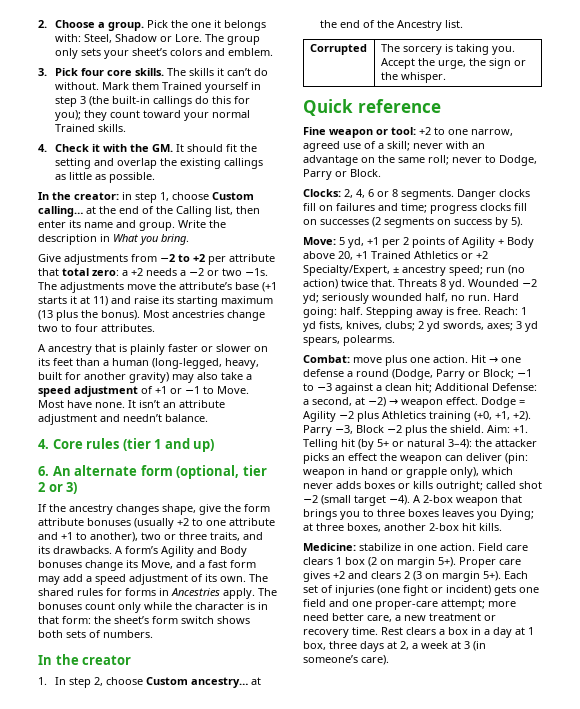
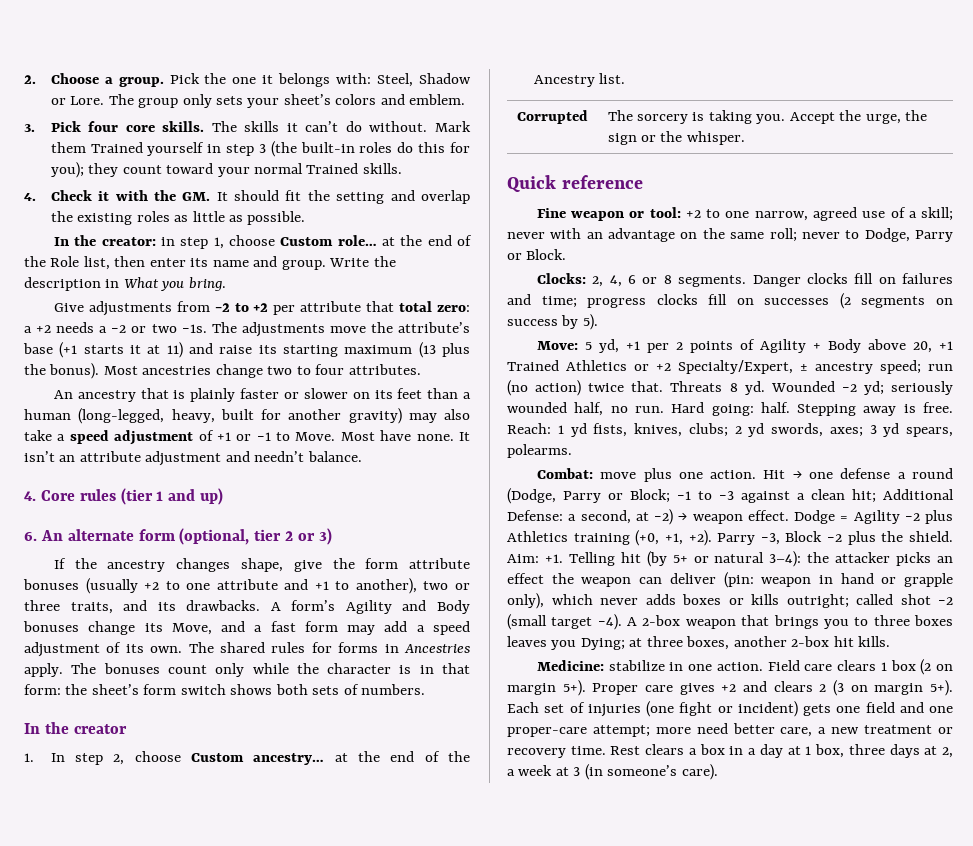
[153,96,193,107] callings -> [359,142,393,153] roles
[224,158,264,169] callings -> [136,211,170,222] roles
[38,206,212,217] calling… at the end of the Calling -> [337,235,473,246] [24,256,80,267] role… at the end of the Role
[38,344,46,352] A -> [53,390,73,399] An

